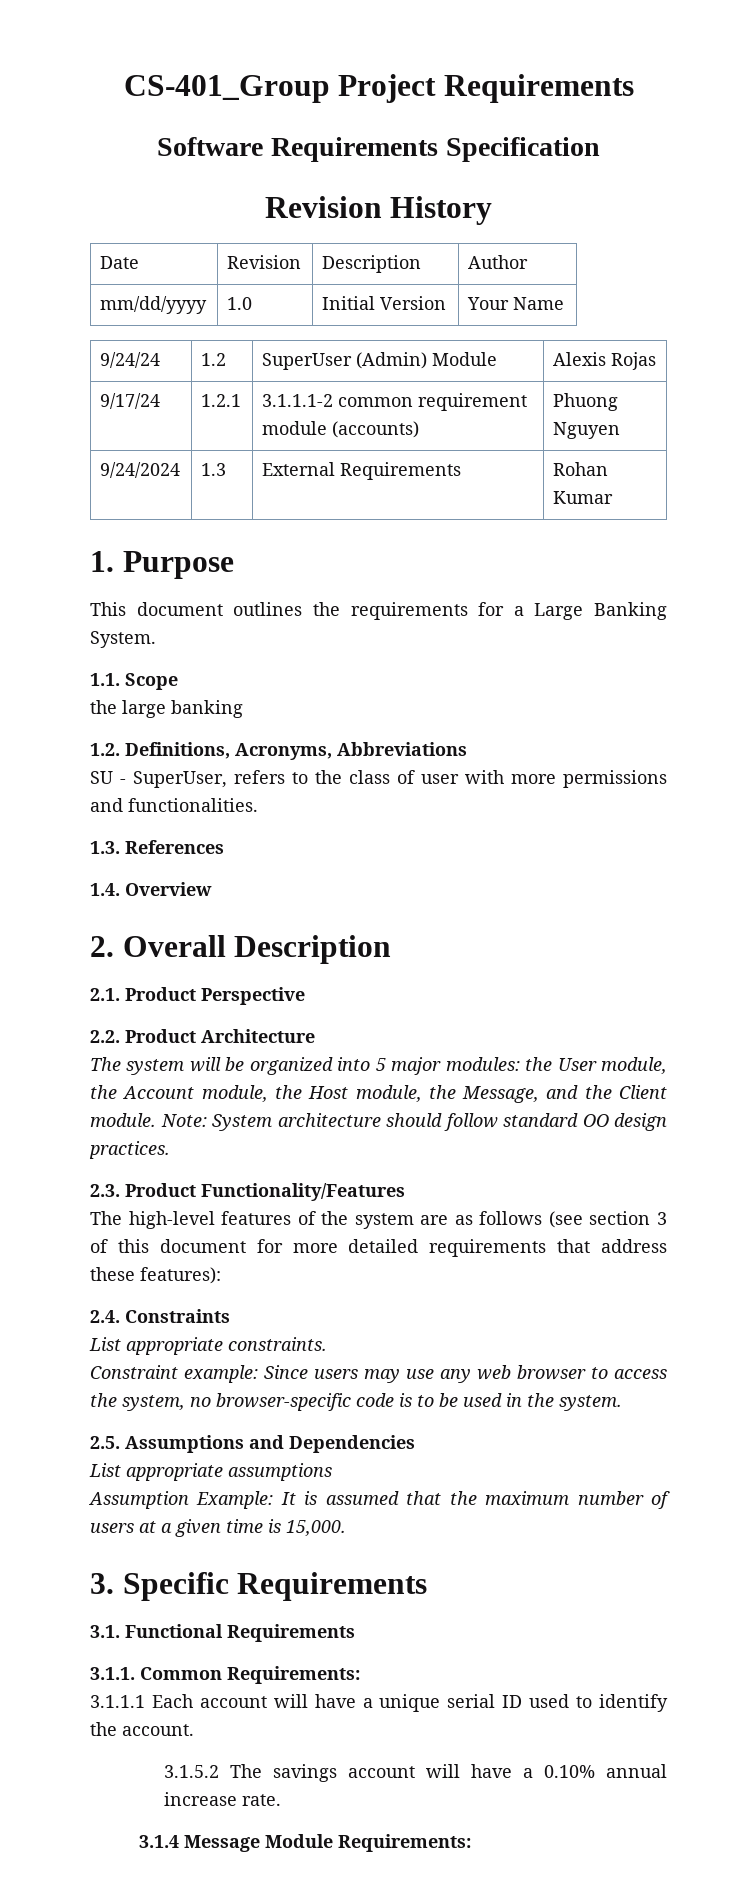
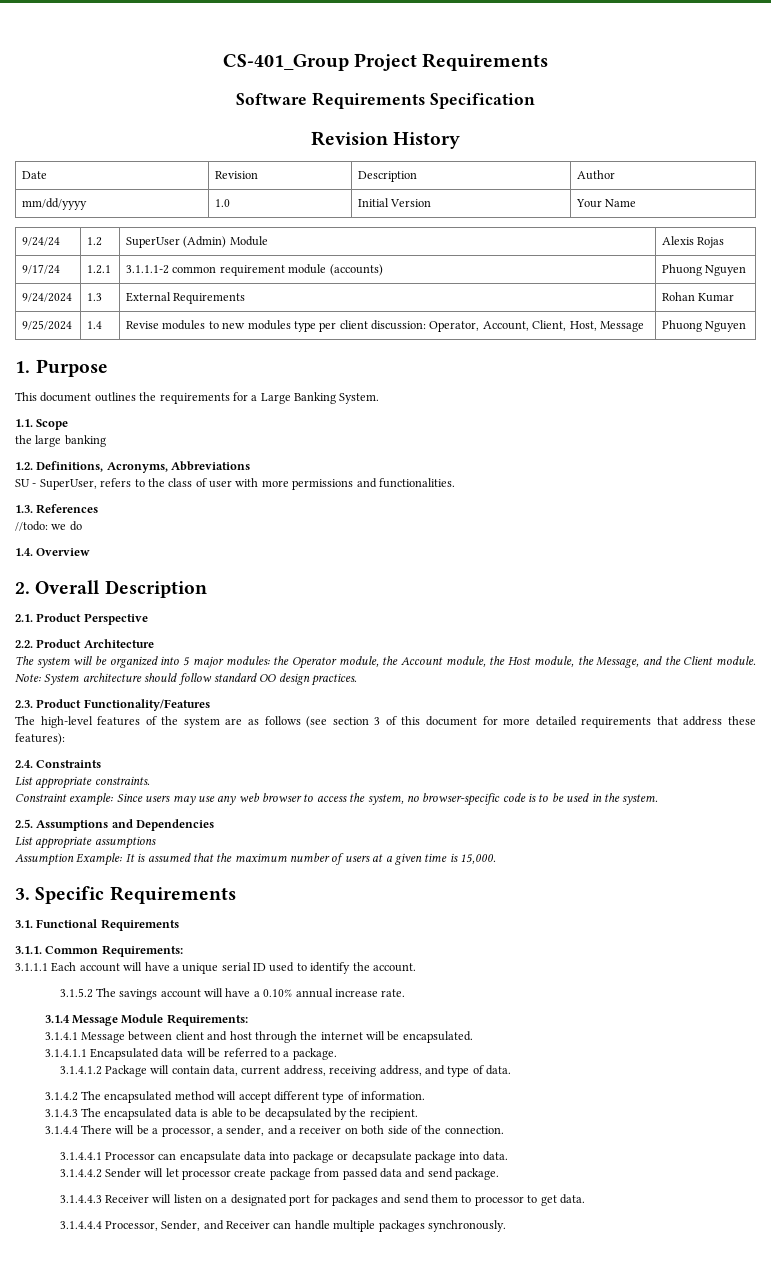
(614, 497) none -> [22,320,73,330] [87,321,103,329] [126,320,644,332] [662,320,747,332] // 9/25/2024 | 1.4 | Revise modules to new modules type per client discussion: Operator, Account, Client, Host, Message | Phuong Nguyen
(224, 847) none -> [15,521,82,531] // //todo: we do
[557,1058,597,1071] User -> [291,657,337,669] Operator
(472, 1843) none -> [44,1031,473,1043] [44,1048,337,1060] [59,1065,512,1077] [44,1091,426,1103] [44,1108,418,1120] [44,1125,504,1137] [59,1151,508,1163] [59,1168,500,1180] [59,1194,585,1206] [59,1220,506,1232] // 3.1.4.1 Message between client and host through the internet will be encapsulated. // 3.1.4.1.1 Encapsulated data will be referred to a package. // 3.1.4.1.2 Package will contain data, current address, receiving address, and type of data. // 3.1.4.2 The encapsulated method will accept different type of information. // 3.1.4.3 The encapsulated data is able to be decapsulated by the recipient. // 3.1.4.4 There will be a processor, a sender, and a receiver on both side of the connection. // 3.1.4.4.1 Processor can encapsulate data into package or decapsulate package into data. // 3.1.4.4.2 Sender will let processor create package from passed data and send package. // 3.1.4.4.3 Receiver will listen on a designated port for packages and send them to processor to get data. // 3.1.4.4.4 Processor, Sender, and Receiver can handle multiple packages synchronously.

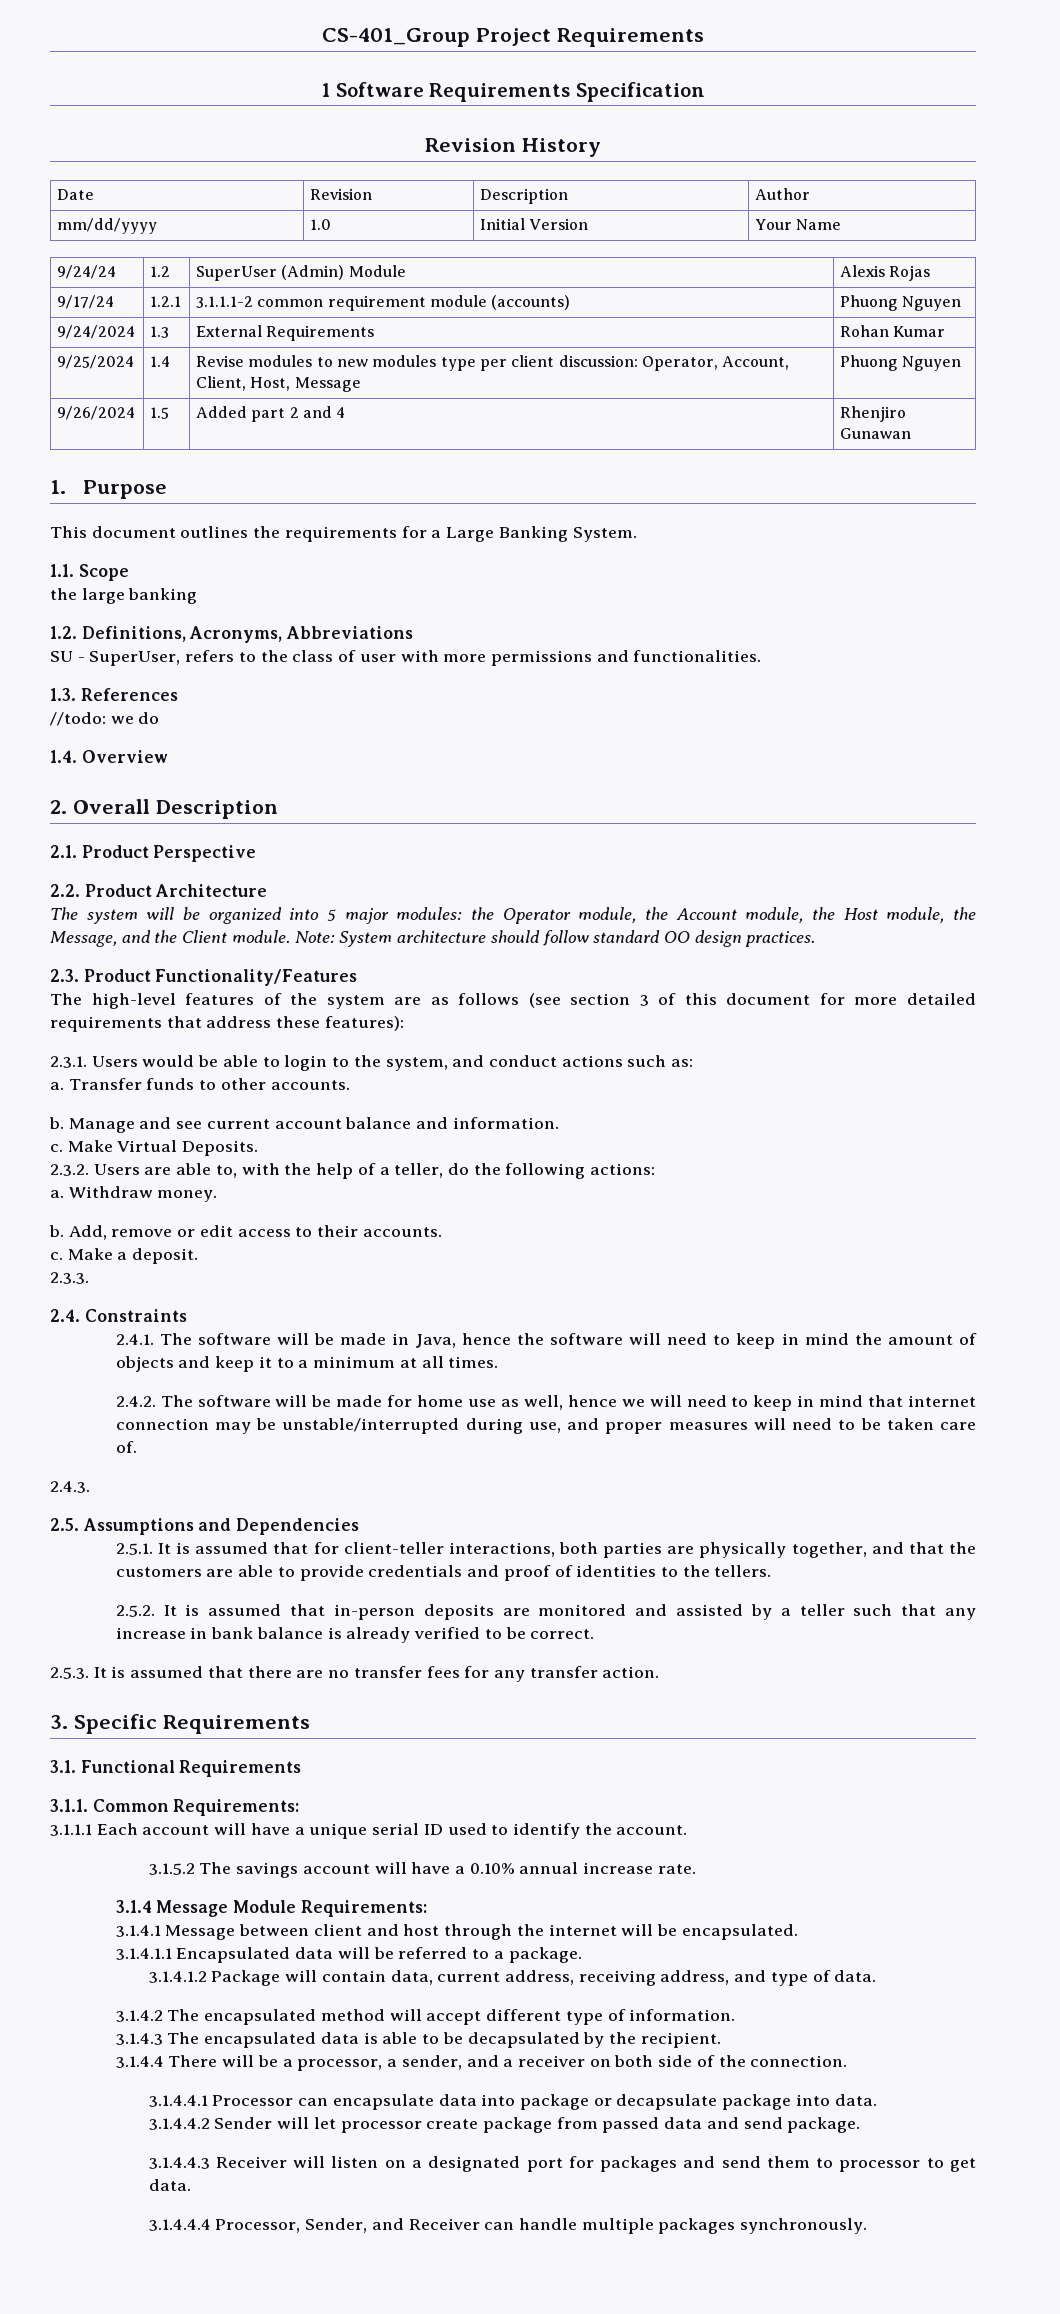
(549, 62) none -> [321,83,331,97] 1
(747, 326) none -> [57,406,136,420] [150,407,170,419] [196,406,346,422] [840,406,907,422] [840,428,912,439] // 9/26/2024 | 1.5 | Added part 2 and 4 | Rhenjiro Gunawan
[15,760,102,768] [15,776,150,789] [15,793,659,806] [15,819,215,831] [15,836,156,849] [15,853,496,866] 2.4. Constraints // List appropriate constraints. // Constraint example: Since users may use any web browser to access the system, no browser-specific code is to be used in the system. // 2.5. Assumptions and Dependencies // List appropriate assumptions // Assumption Example: It is assumed that the maximum number of users at a given time is 15,000. -> [50,1055,694,1071] [50,1078,350,1090] [49,1117,559,1133] [50,1140,259,1156] [50,1163,656,1179] [50,1186,218,1202] [49,1225,442,1240] [50,1248,199,1264] [50,1272,89,1284] [50,1309,187,1322] [115,1333,978,1349] [115,1356,499,1372] [115,1395,977,1411] [115,1418,977,1434] [115,1441,137,1453] [50,1481,90,1493] [50,1518,360,1535] [115,1542,976,1558] [115,1565,772,1581] [115,1604,977,1620] [115,1627,595,1643] [50,1666,660,1682] 2.3.1. Users would be able to login to the system, and conduct actions such as: // a. Transfer funds to other accounts. // b. Manage and see current account balance and information. // c. Make Virtual Deposits. // 2.3.2. Users are able to, with the help of a teller, do the following actions: // a. Withdraw money. // b. Add, remove or edit access to their accounts. // c. Make a deposit. // 2.3.3. // 2.4. Constraints // 2.4.1. The software will be made in Java, hence the software will need to keep in mind the amount of objects and keep it to a minimum at all times. // 2.4.2. The software will be made for home use as well, hence we will need to keep in mind that internet connection may be unstable/interrupted during use, and proper measures will need to be taken care of. // 2.4.3. // 2.5. Assumptions and Dependencies // 2.5.1. It is assumed that for client-teller interactions, both parties are physically together, and that the customers are able to provide credentials and proof of identities to the tellers. // 2.5.2. It is assumed that in-person deposits are monitored and assisted by a teller such that any increase in bank balance is already verified to be correct. // 2.5.3. It is assumed that there are no transfer fees for any transfer action.

